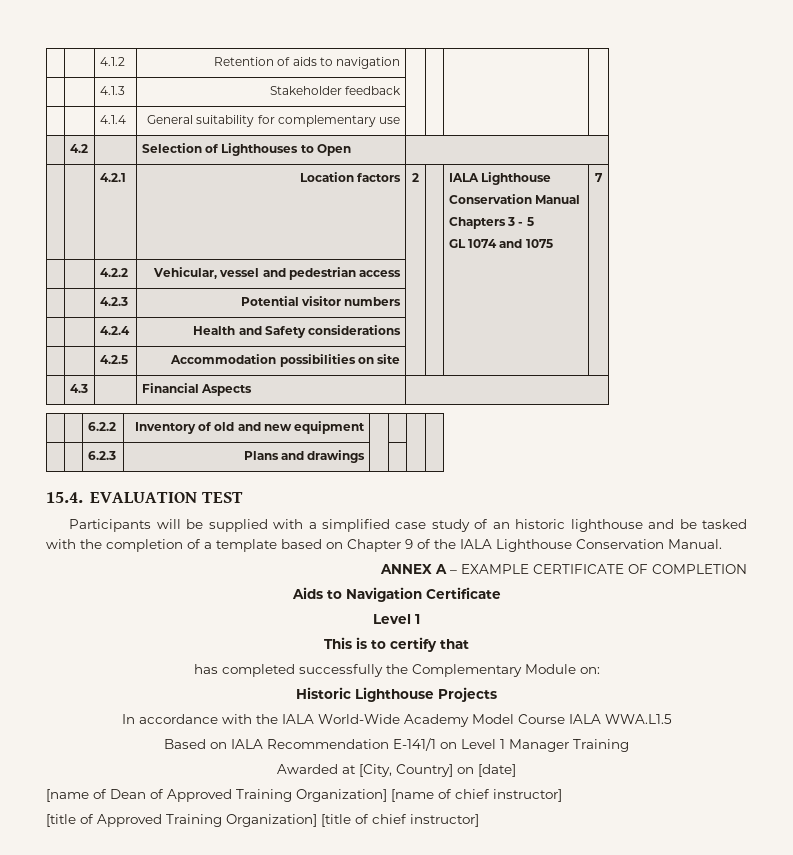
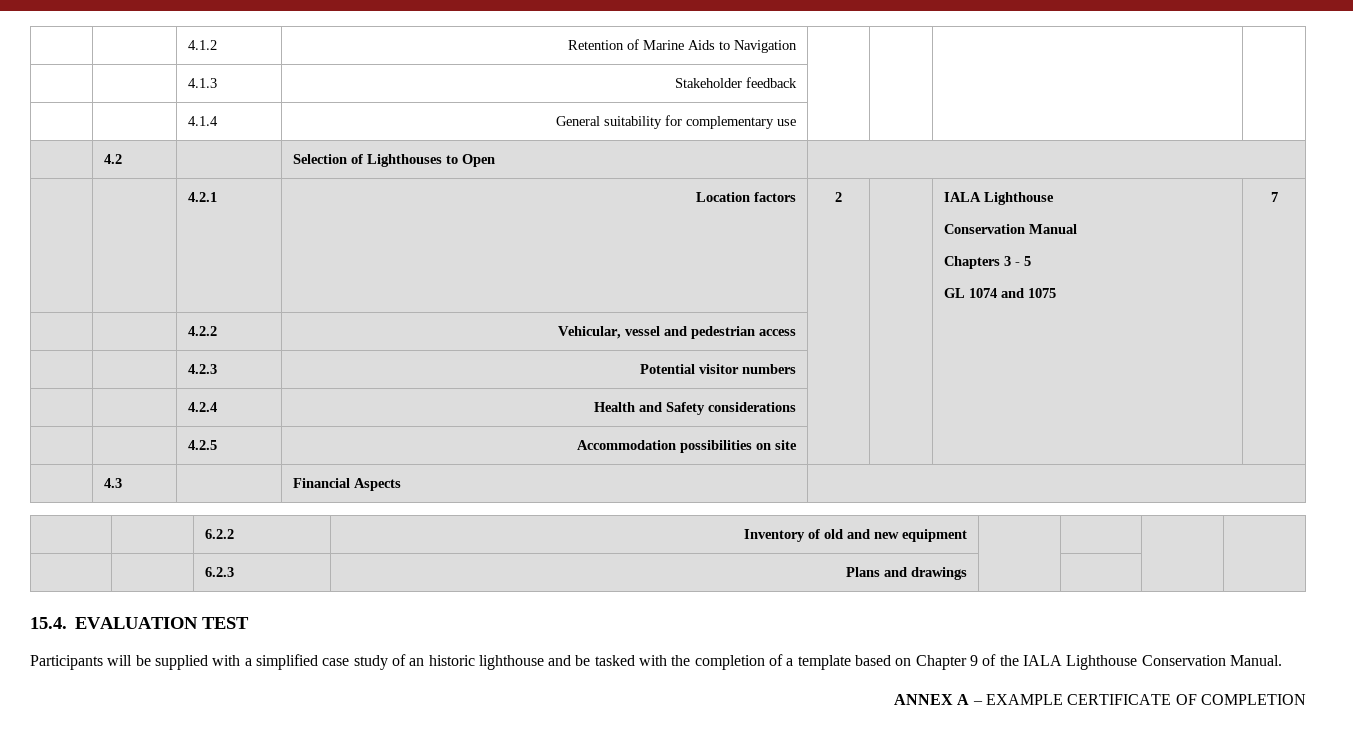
[292,57,401,69] aids to navigation -> [643,40,798,53] Marine Aids to Navigation
[291,587,501,602] [373,614,420,624] [324,637,469,652] [193,664,600,677] [296,687,497,702] [121,714,672,727] [164,738,629,752] [277,764,516,777] [46,789,562,802] [46,814,479,827] // Aids to Navigation Certificate // Level 1 // This is to certify that // has completed successfully the Complementary Module on: // Historic Lighthouse Projects // In accordance with the IALA World-Wide Academy Model Course IALA WWA.L1.5 // Based on IALA Recommendation E-141/1 on Level 1 Manager Training // Awarded at [City, Country] on [date] // [name of Dean of Approved Training Organization] [name of chief instructor] // [title of Approved Training Organization] [title of chief instructor] -> (1306, 699) none

